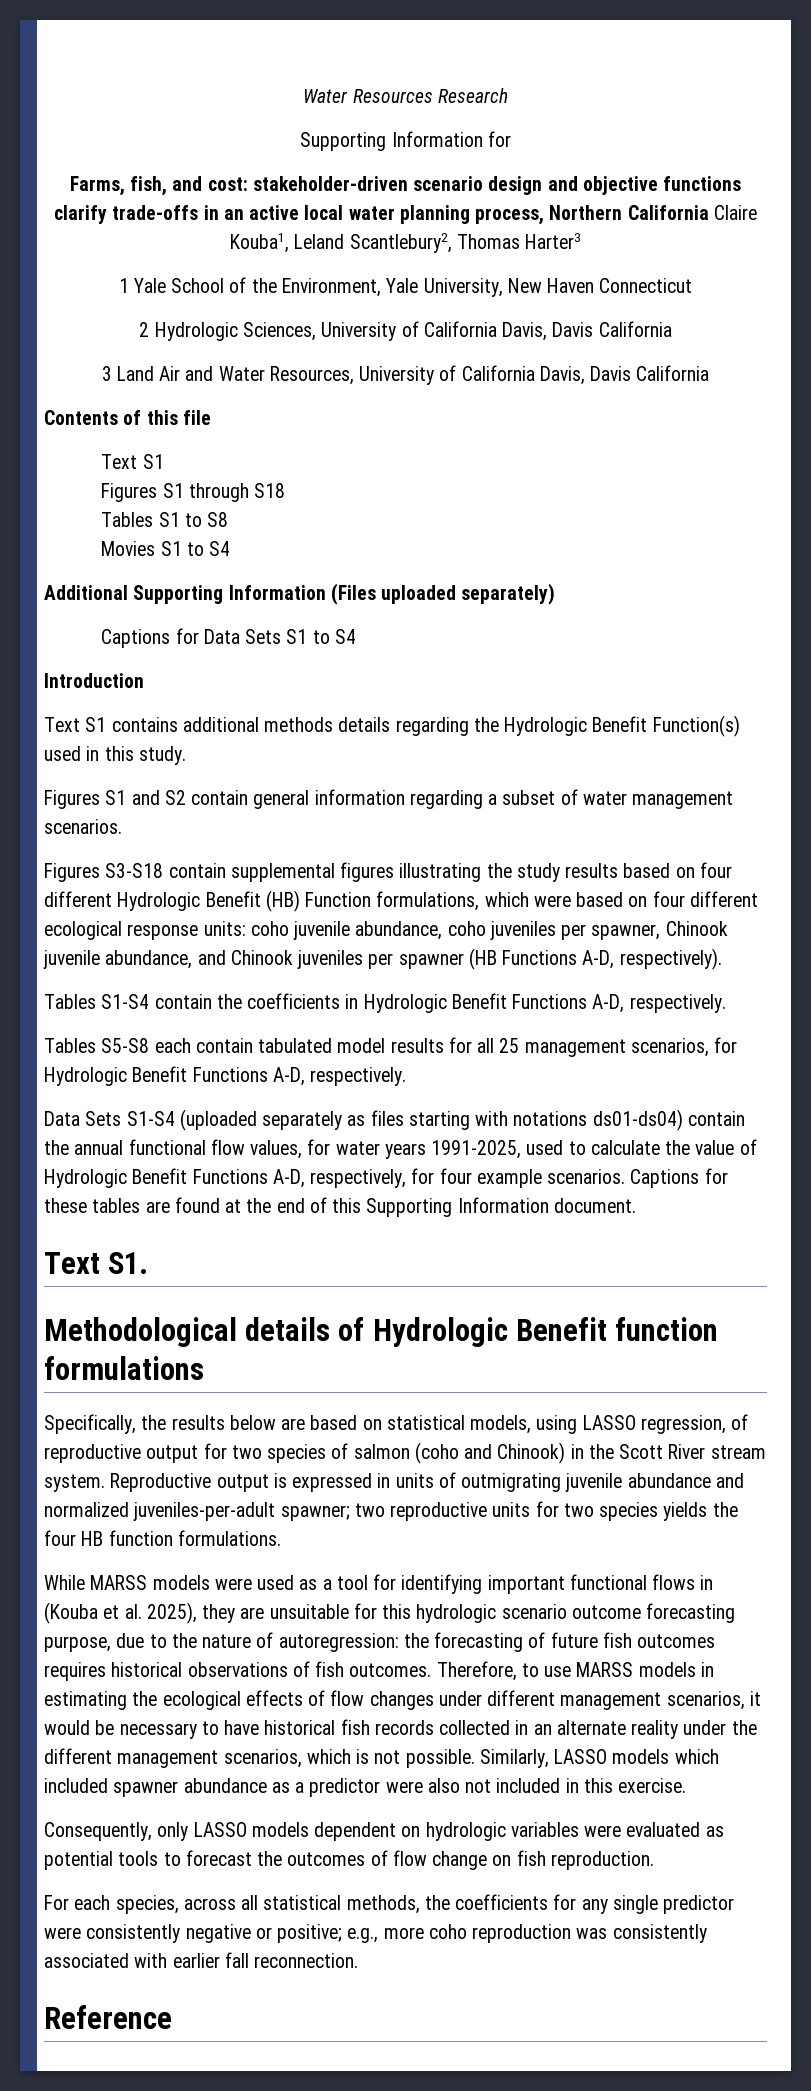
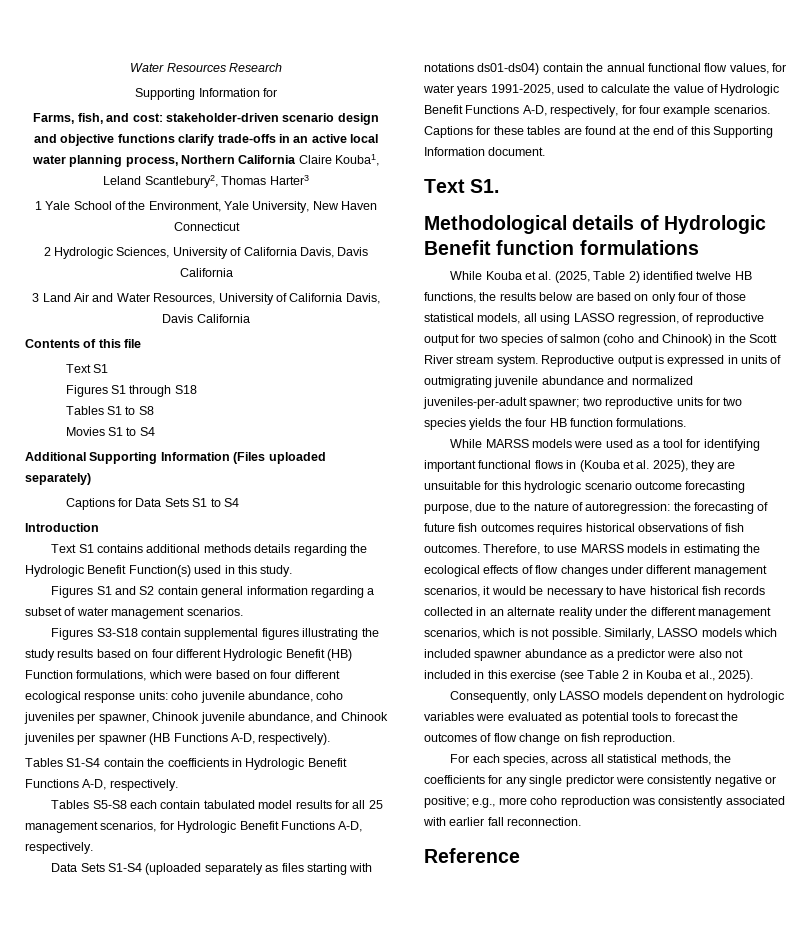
[44,1414,136,1434] Specifically, -> [450,271,752,283] [424,292,476,303] While Kouba et al. (2025, Table 2) identified twelve HB functions,
(382, 1424) none -> [651,292,746,304] only four of those
(532, 1424) none -> [523,313,537,322] all
[618,1778,687,1793] exercise. -> [510,670,754,682] exercise (see Table 2 in Kouba et al., 2025).

